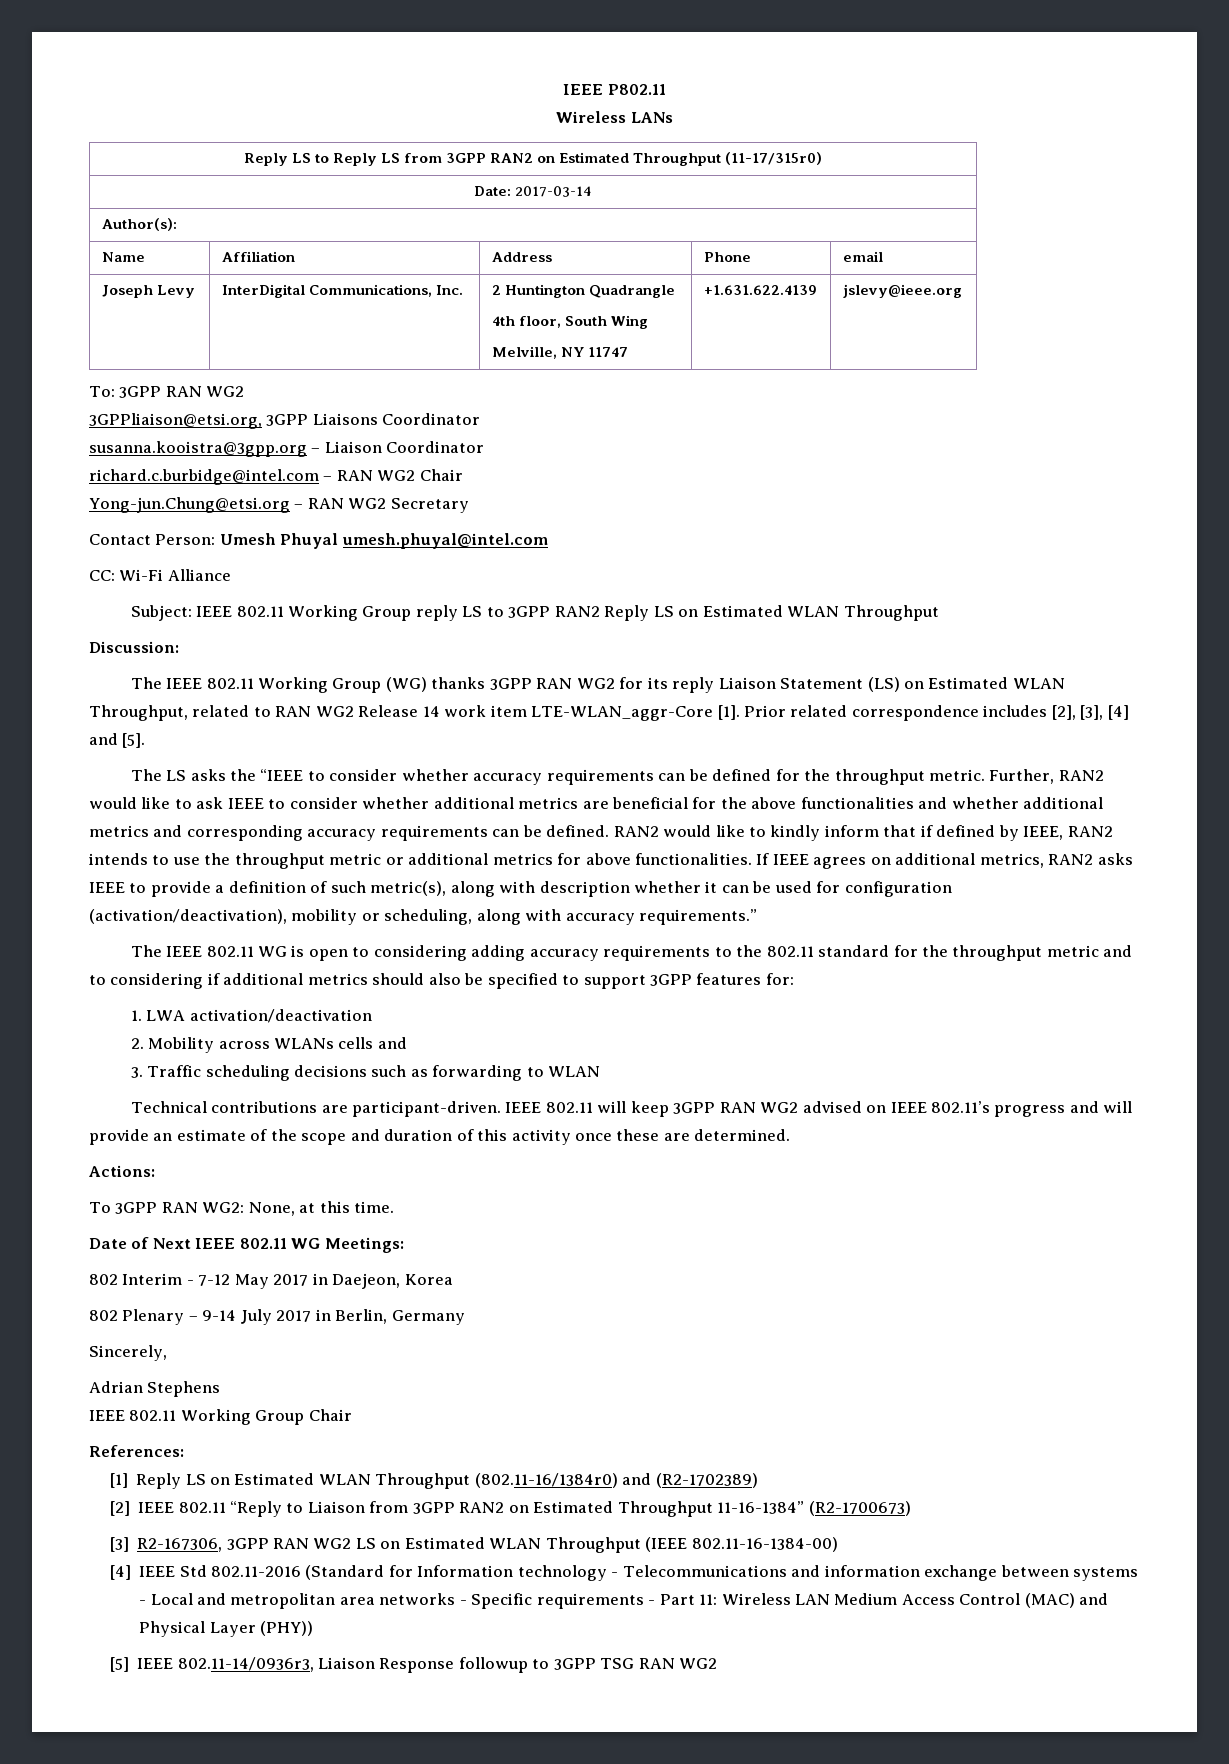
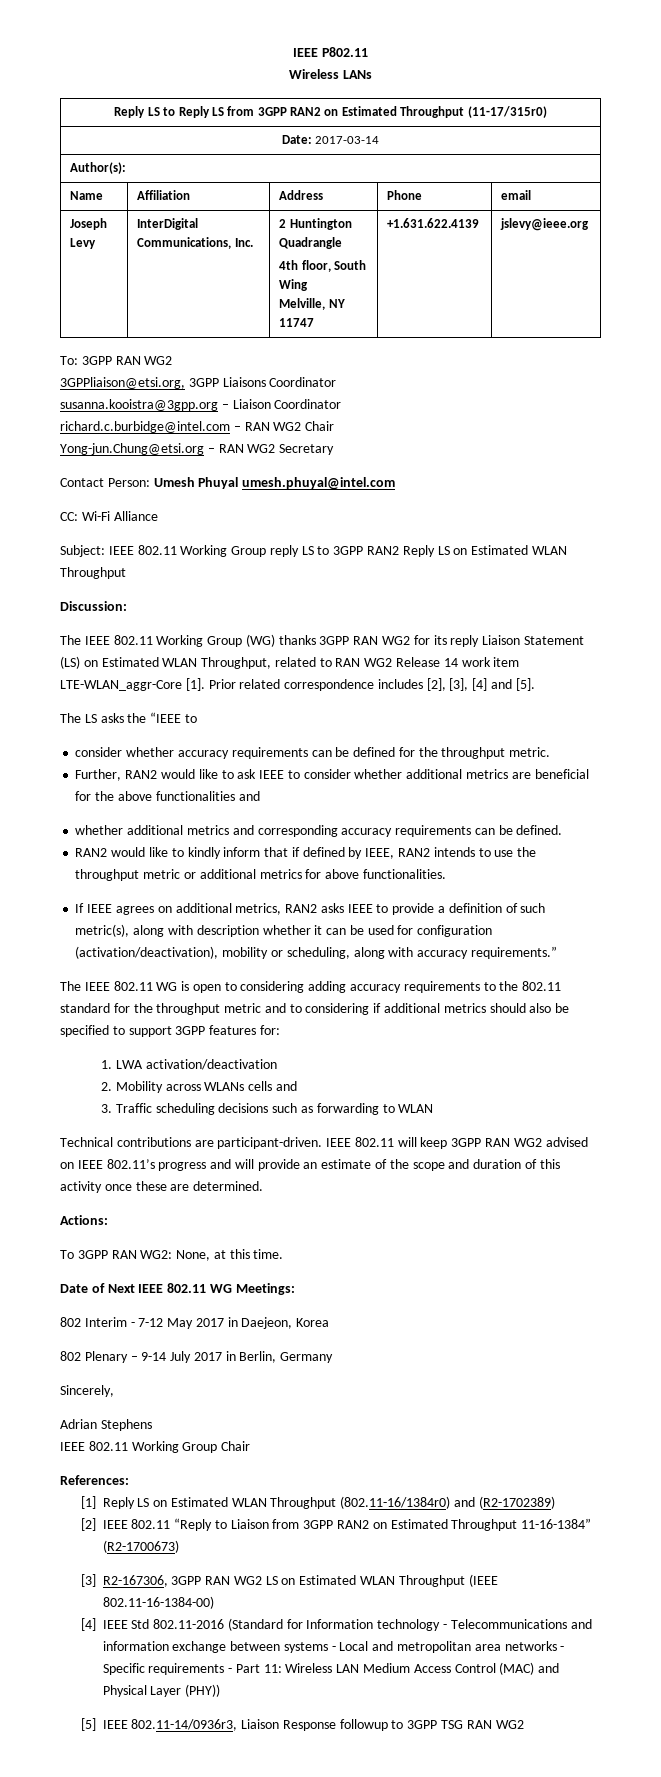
(325, 776) none -> (197, 718) //
(985, 775) none -> (551, 752) //
(948, 803) none -> (260, 796) //
(610, 831) none -> (563, 830) //
(753, 859) none -> (446, 874) //

